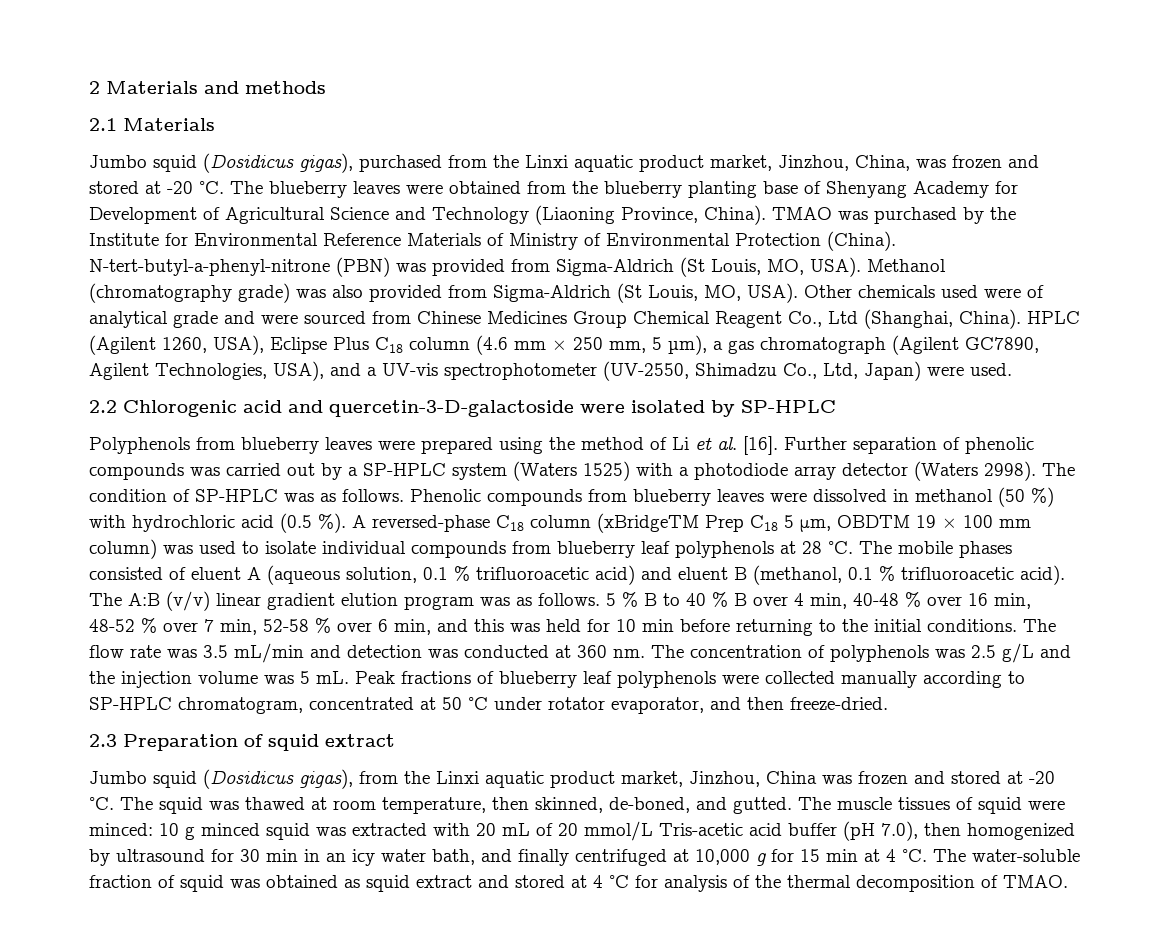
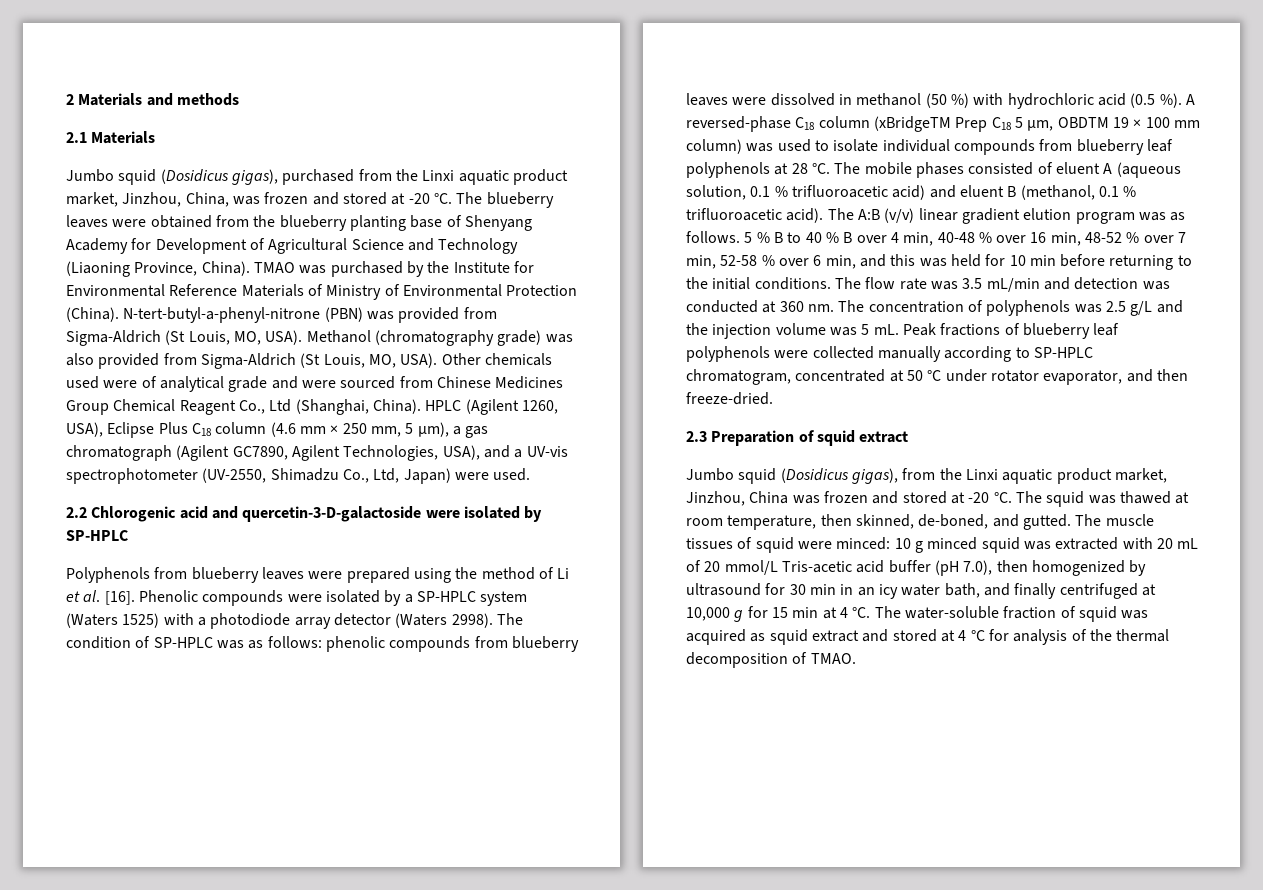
[784,437,1034,454] [89,463,315,480] Further separation of phenolic compounds was carried out -> [138,590,380,606] Phenolic compounds were isolated
[342,489,481,502] follows. Phenolic -> [267,636,385,652] follows: phenolic
[266,875,338,888] obtained -> [686,629,746,645] acquired

